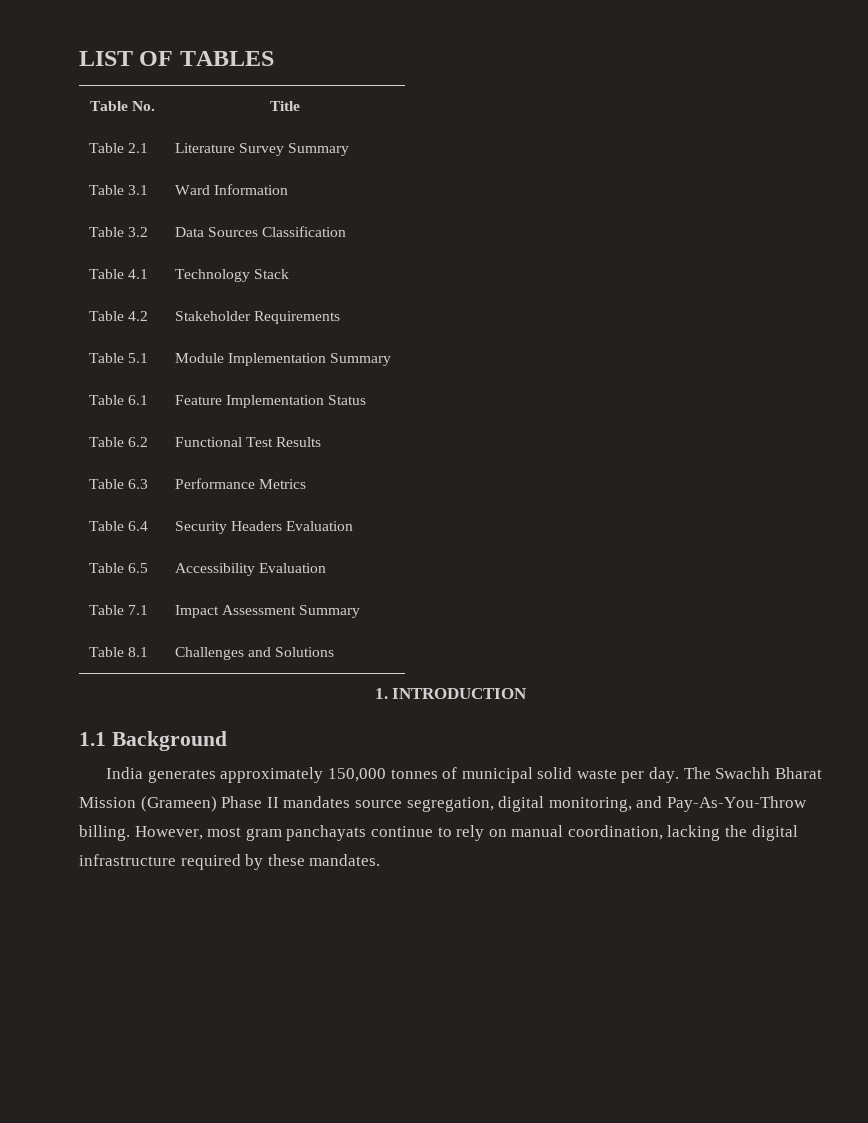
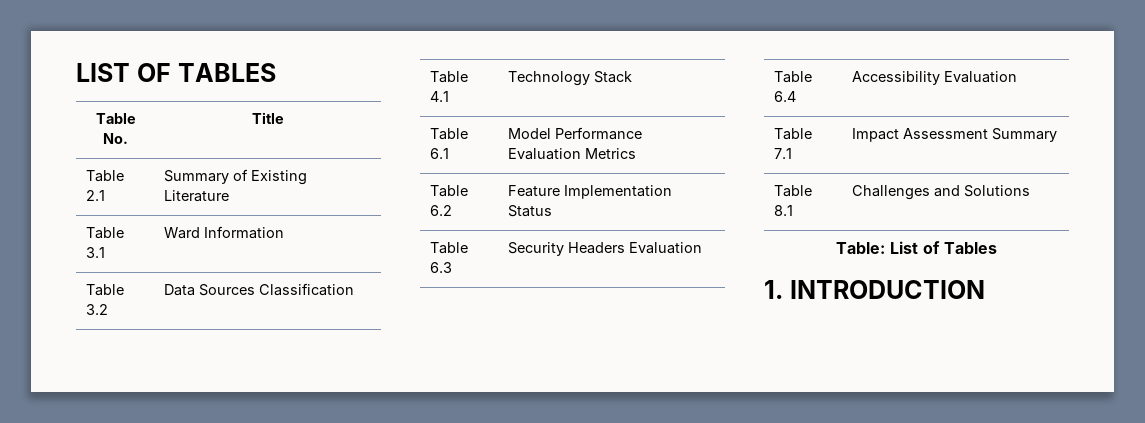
(148, 148) none -> [164,169,308,185] Summary of Existing
[238,143,349,156] Survey Summary -> (230, 196) none
[127,311,148,321] [174,311,340,324] [88,353,148,363] [174,353,391,366] [88,395,148,405] [174,395,366,408] [88,437,148,447] [174,437,321,447] [88,479,148,489] [174,478,306,489] [88,521,148,531] 4.2 | Stakeholder Requirements // Table 5.1 | Module Implementation Summary // Table 6.1 | Feature Implementation Status // Table 6.2 | Functional Test Results // Table 6.3 | Performance Metrics // Table 6.4 -> [430,148,450,159] [508,127,643,140] [508,148,637,160] [430,185,469,197] [430,205,453,216] [508,185,673,199] [508,205,553,217] [430,242,469,254] [430,262,453,273] 6.1 | Model Performance Evaluation Metrics // Table 6.2 | Feature Implementation Status // Table 6.3
[127,563,148,573] 6.5 -> [774,91,797,102] 6.4
[374,688,528,699] [79,731,227,751] [106,767,822,783] [79,796,807,812] [79,825,798,841] [79,854,381,870] 1. INTRODUCTION // 1.1 Background // India generates approximately 150,000 tonnes of municipal solid waste per day. The Swachh Bharat Mission (Grameen) Phase II mandates source segregation, digital monitoring, and Pay-As-You-Throw billing. However, most gram panchayats continue to rely on manual coordination, lacking the digital infrastructure required by these mandates. -> [836,241,997,254] [764,280,985,299] Table: List of Tables // 1. INTRODUCTION

